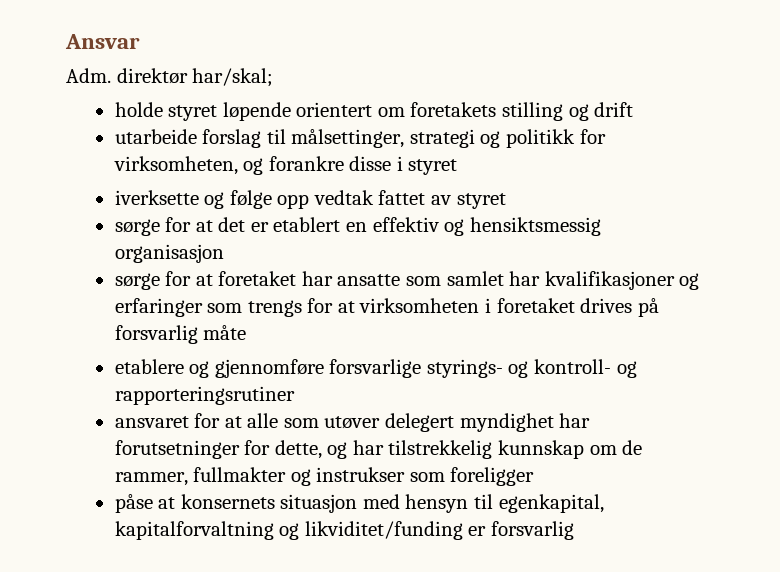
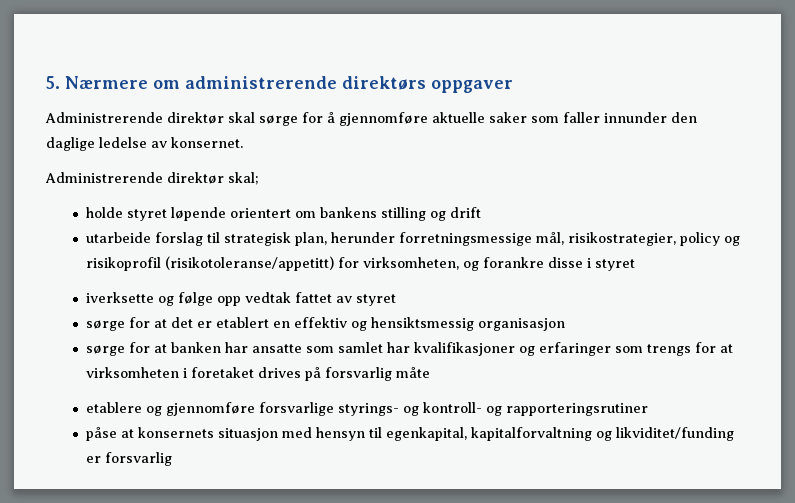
[65,34,140,49] [66,68,274,87] Ansvar // Adm. direktør har/skal; -> [46,76,513,93] [45,112,697,126] [46,137,243,151] [45,172,259,185] 5. Nærmere om administrerende direktørs oppgaver // Administrerende direktør skal sørge for å gjennomføre aktuelle saker som faller innunder den daglige ledelse av konsernet. // Administrerende direktør skal;
[410,102,497,117] foretakets -> [320,207,378,218] bankens
[291,129,576,148] målsettinger, strategi og politikk -> [224,232,741,246] [86,256,335,271] strategisk plan, herunder forretningsmessige mål, risikostrategier, policy og risikoprofil (risikotoleranse/appetitt)
[218,271,297,286] foretaket -> [171,342,222,353] banken
[114,413,591,432] [114,440,643,459] [114,467,535,486] // ansvaret for at alle som utøver delegert myndighet har forutsetninger for dette, og har tilstrekkelig kunnskap om de rammer, fullmakter og instrukser som foreligger -> (649, 409) none

